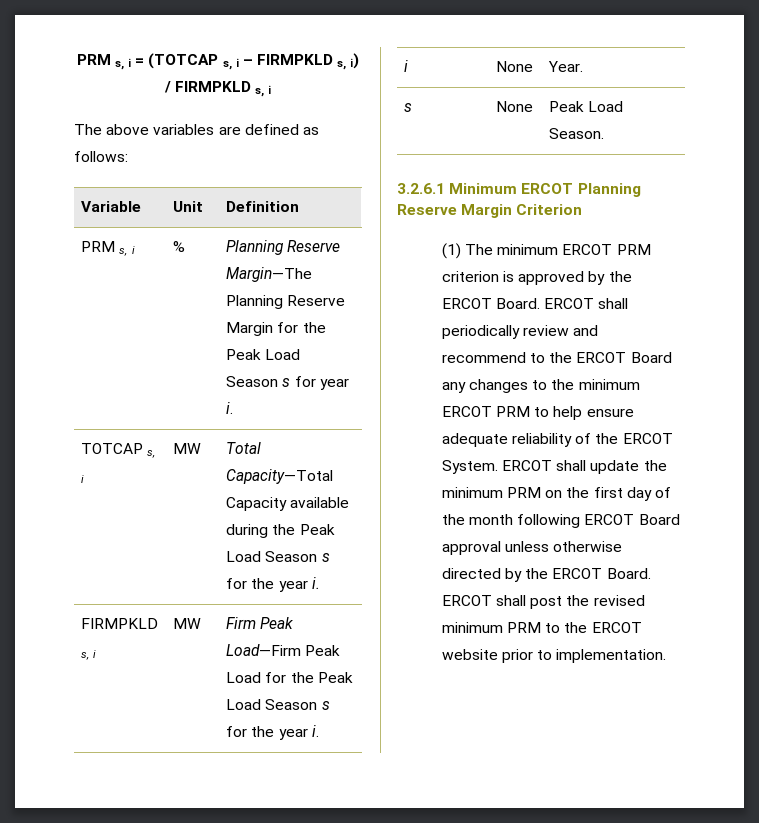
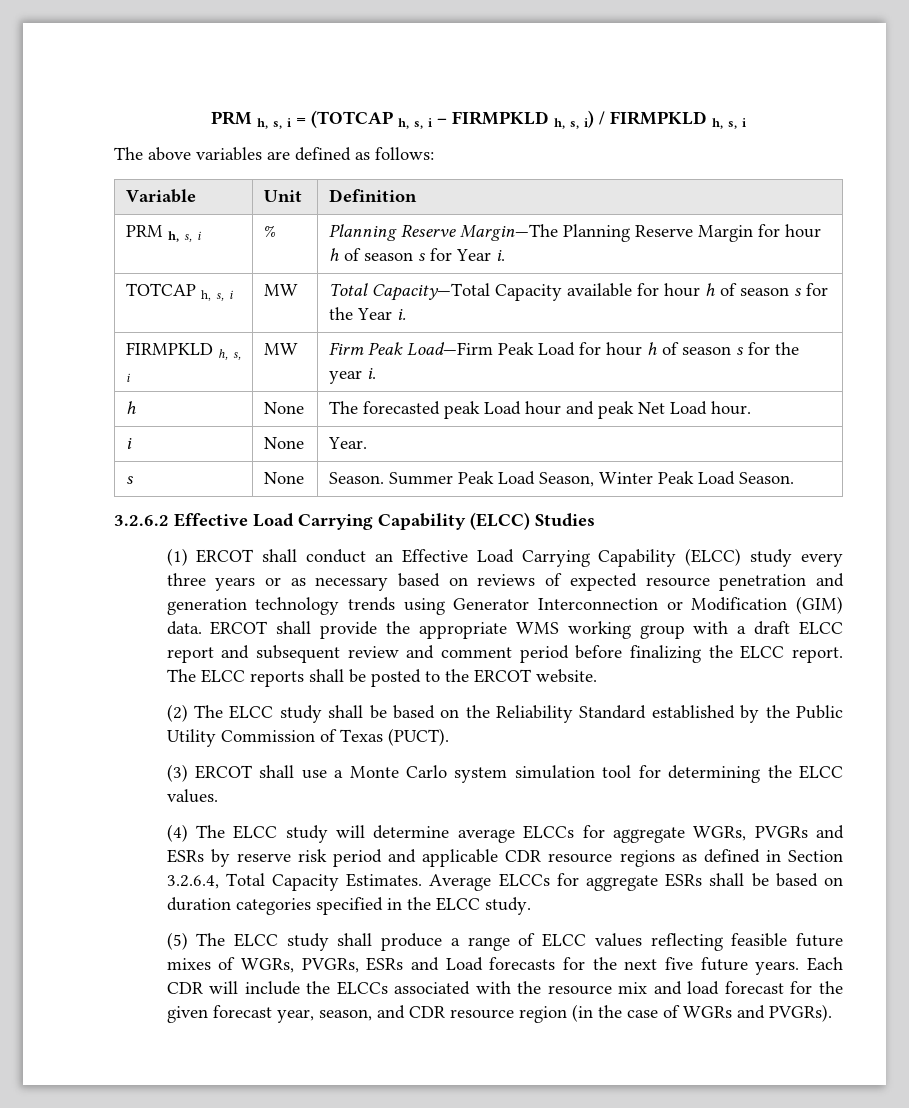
[76,54,111,65] PRM -> [211,111,268,129] PRM h,
(219, 61) none -> [398,118,409,129] h,
(334, 59) none -> [554,118,565,129] h,
(251, 86) none -> [712,118,723,129] h,
(116, 246) none -> [167,231,179,242] h,
[302,322,326,333] [226,349,301,360] [226,376,349,390] the Peak Load Season s for year -> [784,224,821,238] [328,248,491,261] hour h of season s for Year
(144, 448) none -> [200,290,211,301] h,
[226,524,335,538] [226,551,330,562] [226,578,308,592] during the Peak Load Season s for the year -> [636,283,828,297] [328,307,392,320] for hour h of season s for the Year
(159, 623) none -> [217,349,228,360] h,
[290,672,353,683] [226,699,330,710] [226,725,319,740] the Peak Load Season s for the year i. -> [605,342,799,356] [328,368,376,384] [125,401,136,414] [263,402,304,414] [328,401,751,419] hour h of season s for the year i. // h | None | The forecasted peak Load hour and peak Net Load hour.
[549,101,624,112] [549,128,605,139] [397,183,641,197] [397,204,583,218] [441,243,651,259] [441,271,632,285] [441,298,629,309] [441,325,599,339] [441,352,672,363] [441,379,640,393] [441,406,634,420] [441,433,673,447] [441,460,667,474] [441,487,672,501] [441,514,680,528] [441,541,623,555] [441,568,651,582] [441,595,645,609] [441,622,642,633] [441,649,667,663] Peak Load Season. // 3.2.6.1 Minimum ERCOT Planning Reserve Margin Criterion // (1) The minimum ERCOT PRM criterion is approved by the ERCOT Board. ERCOT shall periodically review and recommend to the ERCOT Board any changes to the minimum ERCOT PRM to help ensure adequate reliability of the ERCOT System. ERCOT shall update the minimum PRM on the first day of the month following ERCOT Board approval unless otherwise directed by the ERCOT Board. ERCOT shall post the revised minimum PRM to the ERCOT website prior to implementation. -> [328,471,794,487] [114,512,595,530] [166,548,844,567] [166,573,844,591] [166,596,844,615] [166,621,844,639] [166,645,843,663] [166,669,597,687] [166,704,843,723] [166,728,449,747] [166,764,843,783] [166,789,218,803] [166,824,845,843] [166,849,843,867] [166,873,843,891] [166,897,531,915] [166,932,843,951] [166,957,844,975] [166,981,844,995] [166,1004,832,1023] Season. Summer Peak Load Season, Winter Peak Load Season. // 3.2.6.2 Effective Load Carrying Capability (ELCC) Studies // (1) ERCOT shall conduct an Effective Load Carrying Capability (ELCC) study every three years or as necessary based on reviews of expected resource penetration and generation technology trends using Generator Interconnection or Modification (GIM) data. ERCOT shall provide the appropriate WMS working group with a draft ELCC report and subsequent review and comment period before finalizing the ELCC report. The ELCC reports shall be posted to the ERCOT website. // (2) The ELCC study shall be based on the Reliability Standard established by the Public Utility Commission of Texas (PUCT). // (3) ERCOT shall use a Monte Carlo system simulation tool for determining the ELCC values. // (4) The ELCC study will determine average ELCCs for aggregate WGRs, PVGRs and ESRs by reserve risk period and applicable CDR resource regions as defined in Section 3.2.6.4, Total Capacity Estimates. Average ELCCs for aggregate ESRs shall be based on duration categories specified in the ELCC study. // (5) The ELCC study shall produce a range of ELCC values reflecting feasible future mixes of WGRs, PVGRs, ESRs and Load forecasts for the next five future years. Each CDR will include the ELCCs associated with the resource mix and load forecast for the given forecast year, season, and CDR resource region (in the case of WGRs and PVGRs).

